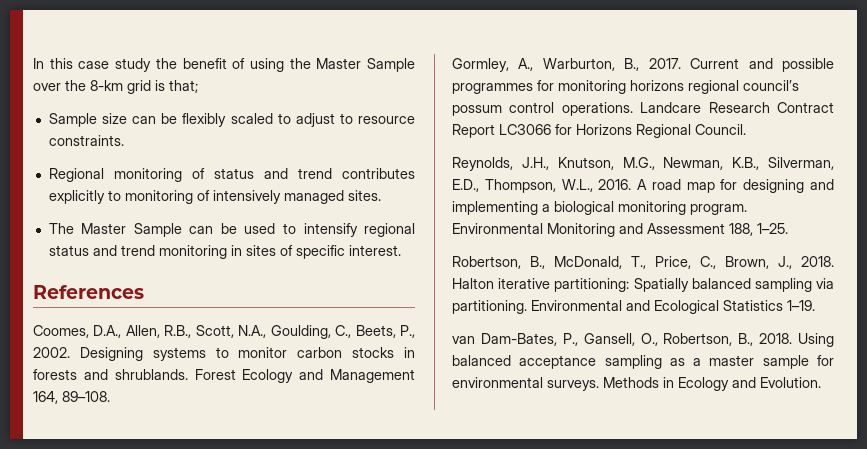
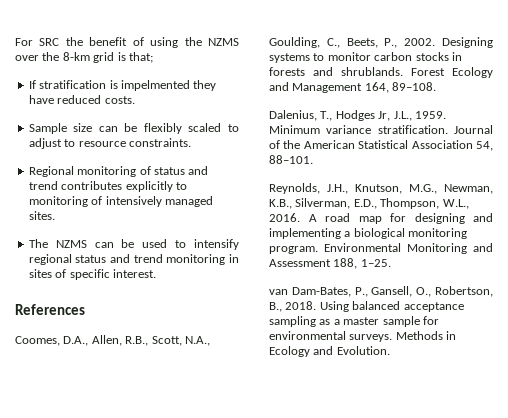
[33,58,152,72] In this case study -> [15,38,60,46] For SRC
[316,58,415,72] Master Sample -> [207,38,239,46] NZMS
(198, 86) none -> [28,80,217,91] [28,95,135,104] // If stratification is impelmented they have reduced costs.
[81,223,182,237] Master Sample -> [55,240,87,248] NZMS
[452,58,834,72] [452,80,799,94] [452,102,834,116] [452,124,746,138] Gormley, A., Warburton, B., 2017. Current and possible programmes for monitoring horizons regional council’s possum control operations. Landcare Research Contract Report LC3066 for Horizons Regional Council. -> [269,110,446,121] [269,125,493,134] [269,140,493,151] [269,155,313,164] Dalenius, T., Hodges Jr, J.L., 1959. Minimum variance stratification. Journal of the American Statistical Association 54, 88–101.
[452,256,834,269] [452,278,834,292] [452,300,815,314] // Robertson, B., McDonald, T., Price, C., Brown, J., 2018. Halton iterative partitioning: Spatially balanced sampling via partitioning. Environmental and Ecological Statistics 1–19. -> (391, 263) none

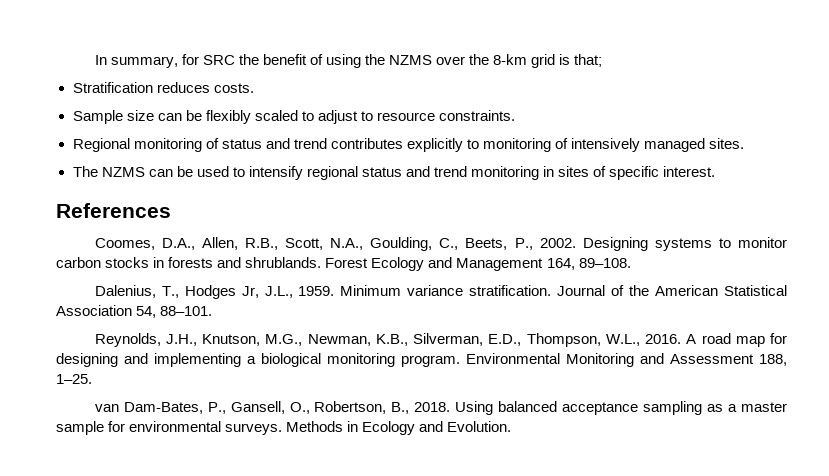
[15,38,33,46] For -> [94,54,199,68] In summary, for
[28,80,217,91] [28,95,102,104] If stratification is impelmented they have reduced -> [72,82,210,93] Stratification reduces

